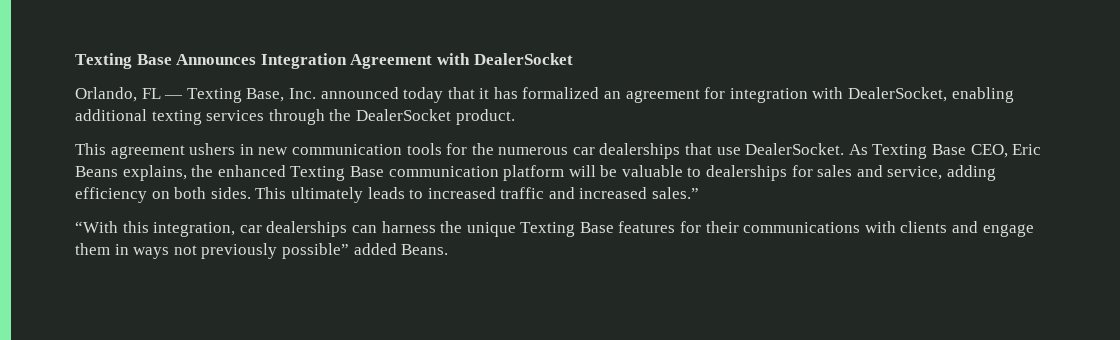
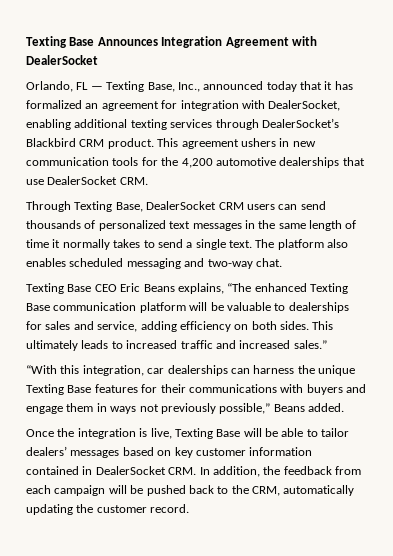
[288,88,316,99] Inc. -> [177,82,200,92] Inc.,
[329,109,451,121] the DealerSocket -> [261,118,339,128] [26,138,105,147] DealerSocket’s Blackbird CRM
(515, 117) // -> (154, 143) none
[498,147,595,155] numerous car -> [181,157,276,168] 4,200 automotive
[745,143,1008,159] DealerSocket. As Texting Base CEO, -> [47,176,148,185] [26,201,326,212] [26,220,357,231] [26,239,349,250] [26,258,282,269] [26,283,117,294] DealerSocket CRM. // Through Texting Base, DealerSocket CRM users can send thousands of personalized text messages in the same length of time it normally takes to send a single text. The platform also enables scheduled messaging and two-way chat. // Texting Base CEO
[191,165,214,177] the -> [227,283,252,292] “The
[900,221,948,233] clients -> [306,384,343,395] buyers
[281,243,449,259] possible” added Beans. -> [219,403,344,414] [26,428,350,439] [26,446,313,458] [26,466,361,477] [26,485,355,496] [26,504,190,515] possible,” Beans added. // Once the integration is live, Texting Base will be able to tailor dealers’ messages based on key customer information contained in DealerSocket CRM. In addition, the feedback from each campaign will be pushed back to the CRM, automatically updating the customer record.

